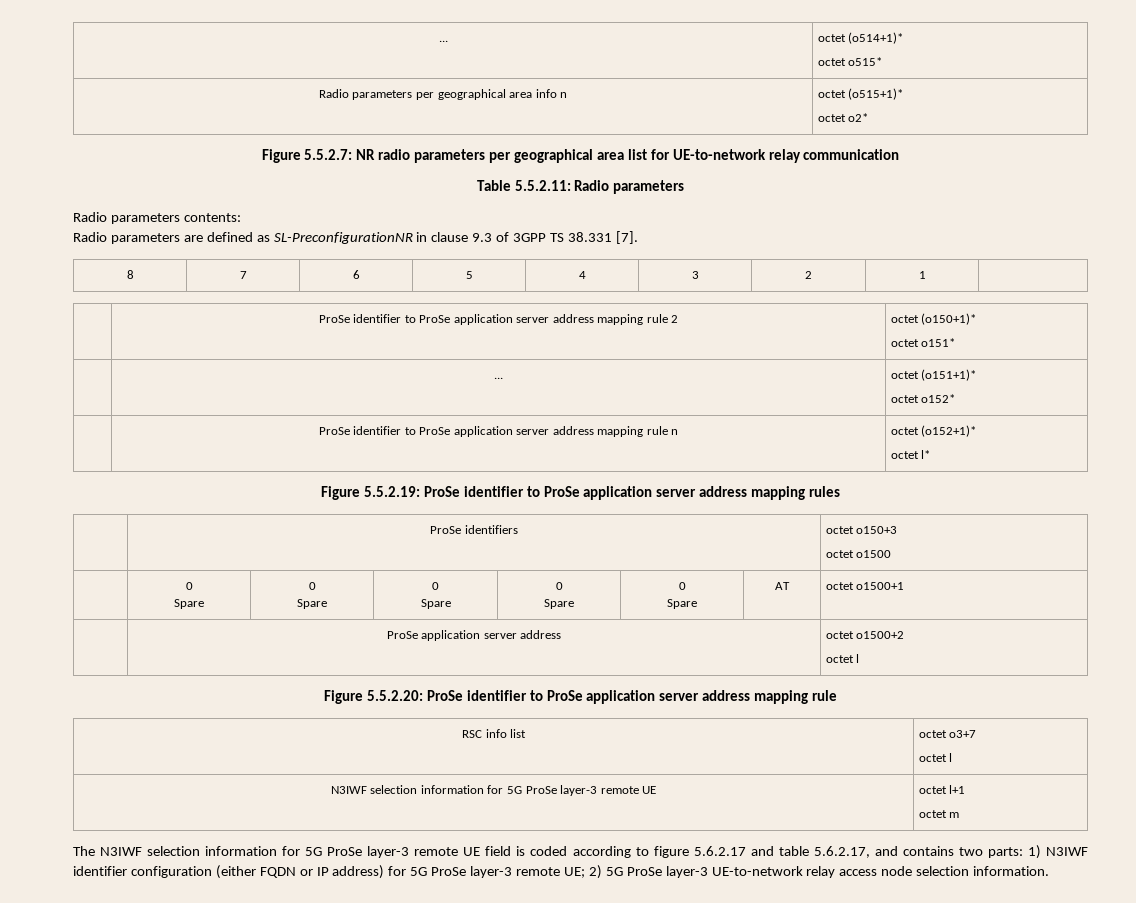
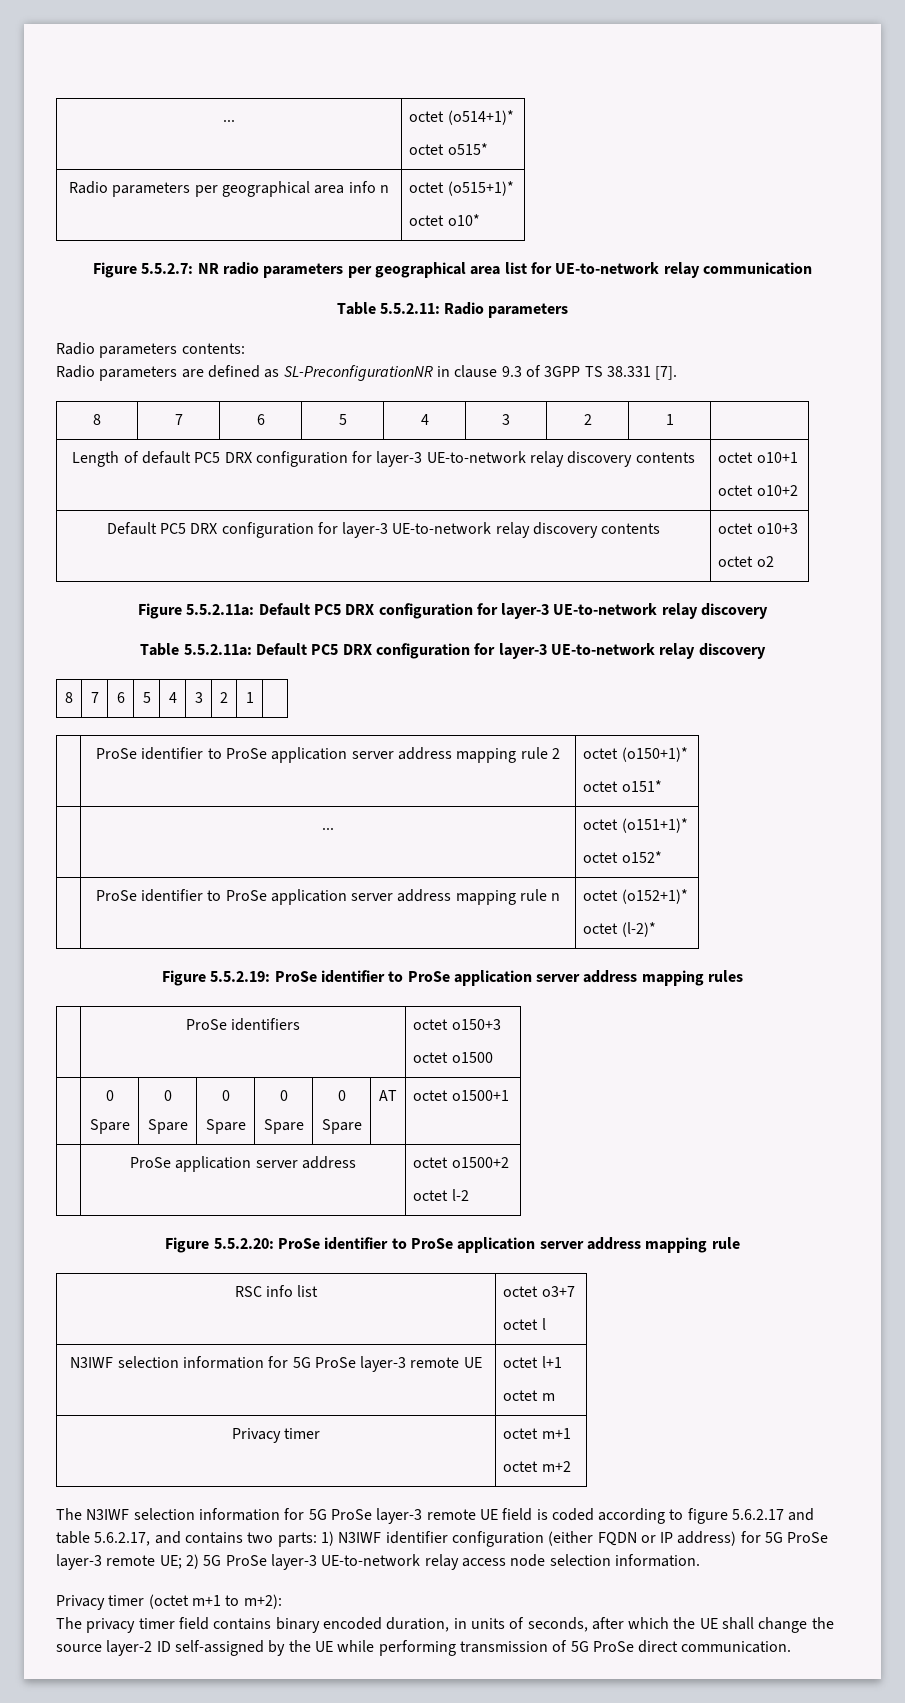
[848,113,869,122] o2* -> [447,214,480,226] o10*
(926, 275) none -> [72,451,695,467] [718,452,798,463] [718,485,798,496] [106,522,661,538] [718,523,798,534] [718,556,774,567] [137,603,769,619] [140,643,766,659] [65,692,73,703] [90,692,99,703] [116,692,125,703] [142,692,151,703] [168,692,177,703] [194,692,203,703] [220,692,228,703] [245,692,254,703] // Length of default PC5 DRX configuration for layer-3 UE-to-network relay discovery contents | octet o10+1 // octet o10+2 // Default PC5 DRX configuration for layer-3 UE-to-network relay discovery contents | octet o10+3 // octet o2 // Figure 5.5.2.11a: Default PC5 DRX configuration for layer-3 UE-to-network relay discovery // Table 5.5.2.11a: Default PC5 DRX configuration for layer-3 UE-to-network relay discovery // 8 | 7 | 6 | 5 | 4 | 3 | 2 | 1 |
[921,450,931,459] l* -> [621,922,656,937] (l-2)*
[856,654,860,663] l -> [451,1189,469,1201] l-2
(960, 815) none -> [231,1428,321,1443] [503,1428,571,1439] [503,1461,571,1472] // Privacy timer | octet m+1 // octet m+2
(1050, 871) none -> [56,1594,282,1610] [56,1617,834,1633] [56,1640,792,1656] // Privacy timer (octet m+1 to m+2): // The privacy timer field contains binary encoded duration, in units of seconds, after which the UE shall change the source layer-2 ID self-assigned by the UE while performing transmission of 5G ProSe direct communication.

